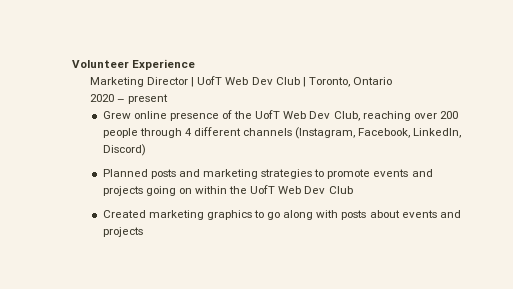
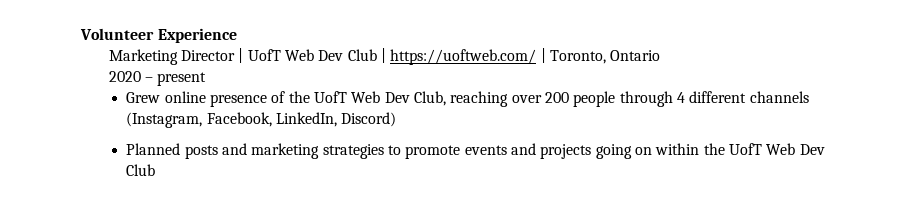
(306, 82) none -> [390,48,546,65] https://uoftweb.com/ |
[102,210,461,220] [102,227,143,237] // Created marketing graphics to go along with posts about events and projects -> (156, 170) none

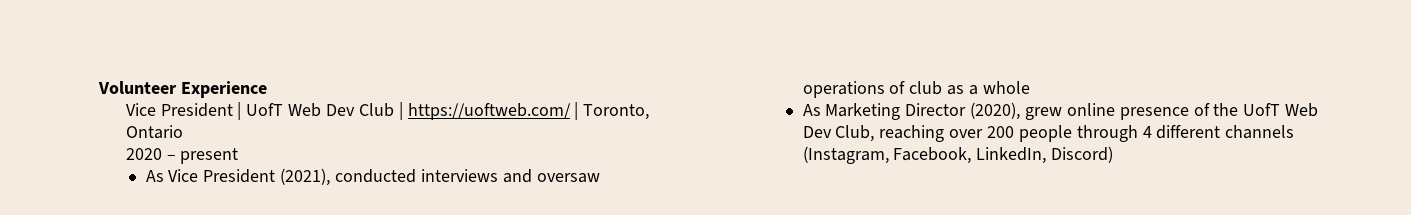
[108,49,236,65] Marketing Director -> [125,103,233,117] Vice President
[126,92,161,103] Grew -> [145,168,600,186] [802,81,1030,98] [802,102,1062,120] As Vice President (2021), conducted interviews and oversaw operations of club as a whole // As Marketing Director (2020), grew
[126,143,825,159] [126,164,156,176] // Planned posts and marketing strategies to promote events and projects going on within the UofT Web Dev Club -> (1114, 154) none

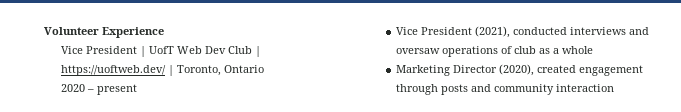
[407,103,571,120] https://uoftweb.com/ -> [60,65,166,76] https://uoftweb.dev/
[145,170,164,182] As -> (137, 89) none
[802,104,821,116] As -> (593, 50) none
[1024,103,1319,120] [802,125,1295,142] [802,146,1114,164] grew online presence of the UofT Web Dev Club, reaching over 200 people through 4 different channels (Instagram, Facebook, LinkedIn, Discord) -> [536,65,643,76] [395,84,614,95] created engagement through posts and community interaction

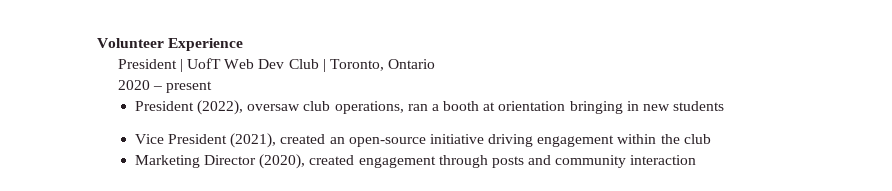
[60,46,83,54] Vice -> (244, 44) none
[60,65,174,76] https://uoftweb.dev/ | -> (326, 65) none
[395,26,649,38] [395,46,593,57] Vice President (2021), conducted interviews and oversaw operations of club as a whole -> [134,100,725,115] [134,133,711,148] President (2022), oversaw club operations, ran a booth at orientation bringing in new students // Vice President (2021), created an open-source initiative driving engagement within the club

